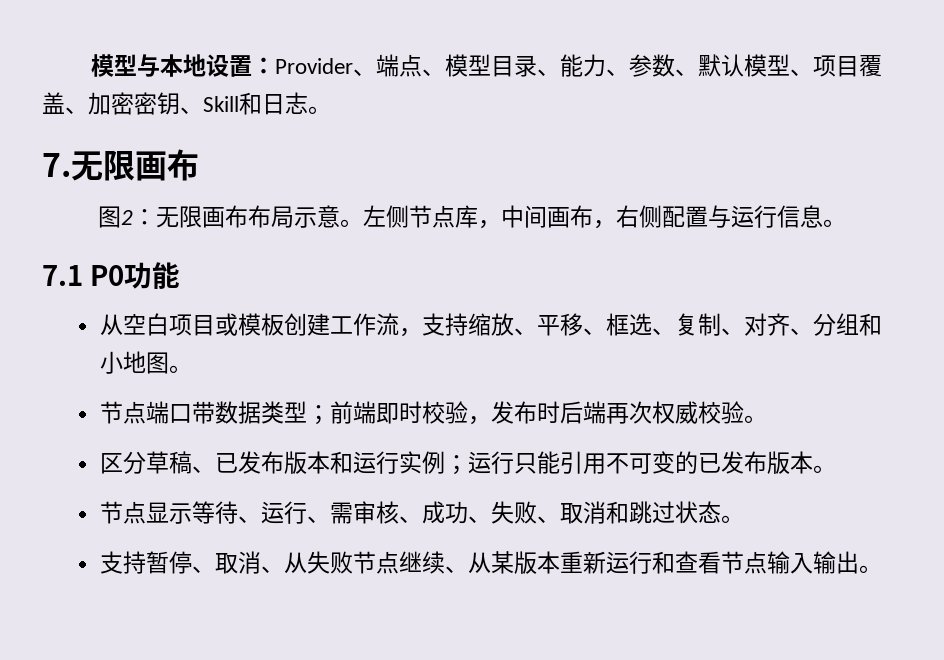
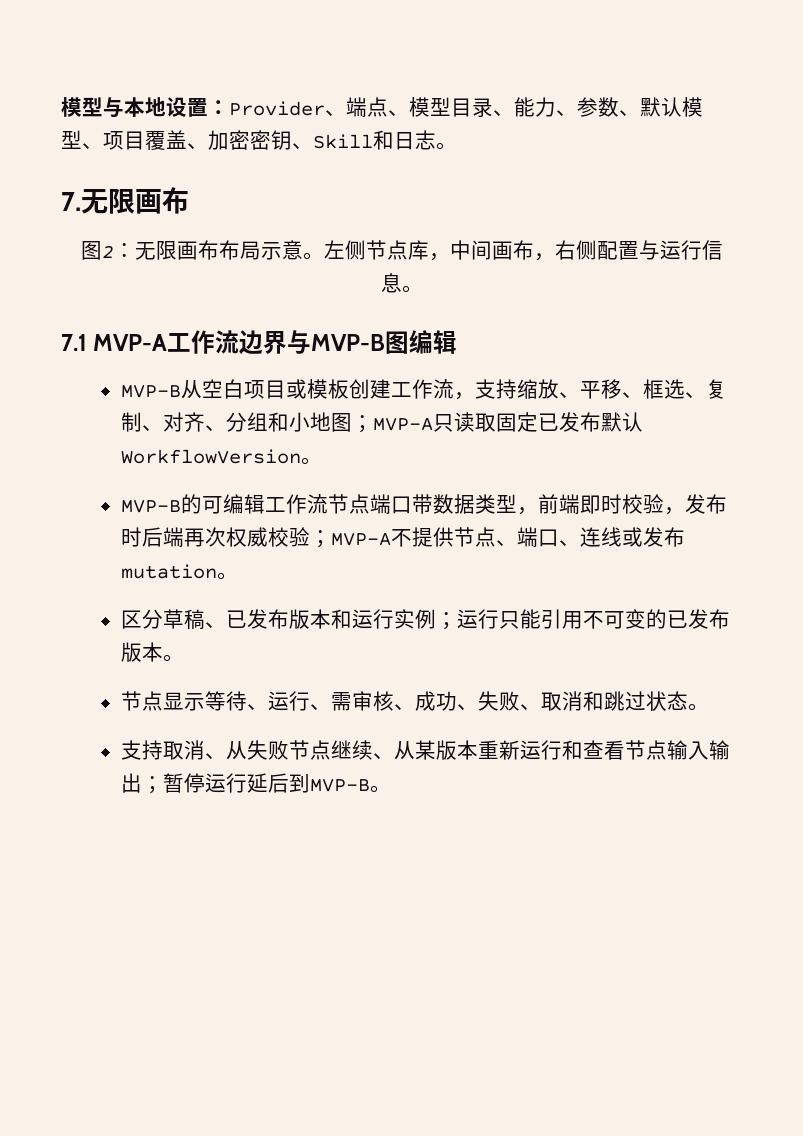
[90,262,181,289] P0功能 // -> [93,330,458,355] [120,384,181,398] MVP-A工作流边界与MVP-B图编辑 // MVP-B
[168,365,192,373] 。 // -> [351,412,643,433] [120,449,322,465] [120,494,328,514] ；MVP-A只读取固定已发布默认WorkflowVersion。 // MVP-B的可编辑工作流
[306,405,330,425] ； -> [516,507,538,515] ，
(744, 412) none -> [309,527,685,548] [120,564,217,579] ；MVP-A不提供节点、端口、连线或发布mutation
[145,551,215,574] 暂停、 -> (163, 750) none
(859, 562) none -> [141,773,370,794] ；暂停运行延后到MVP-B

